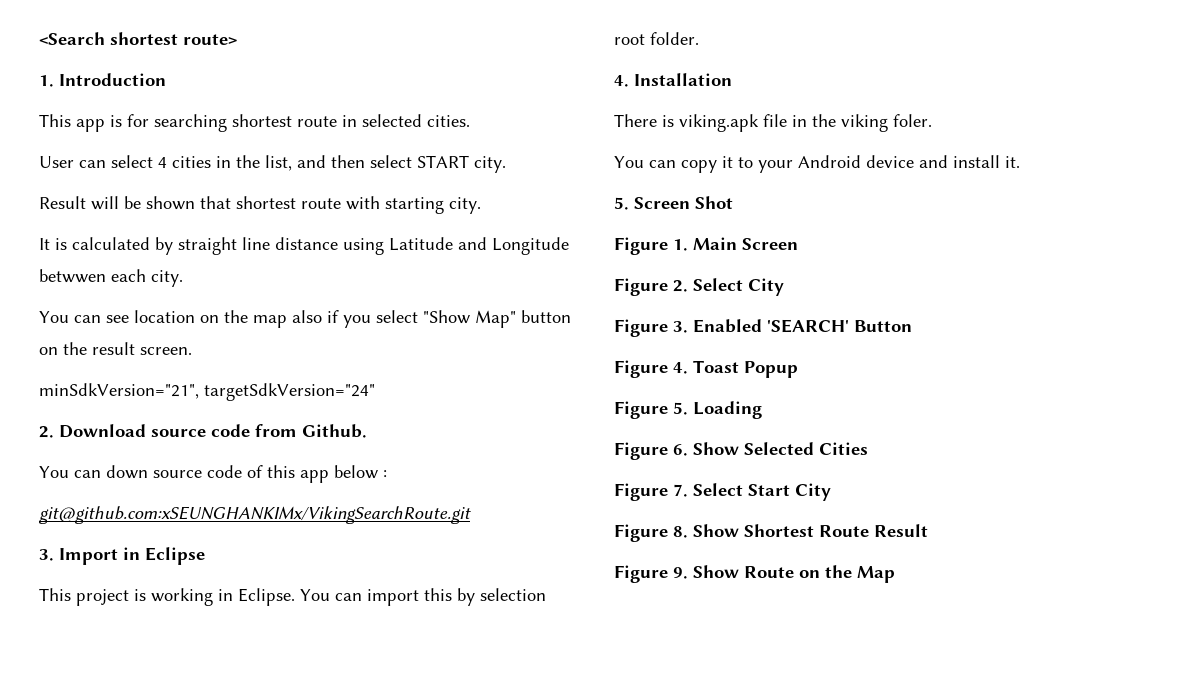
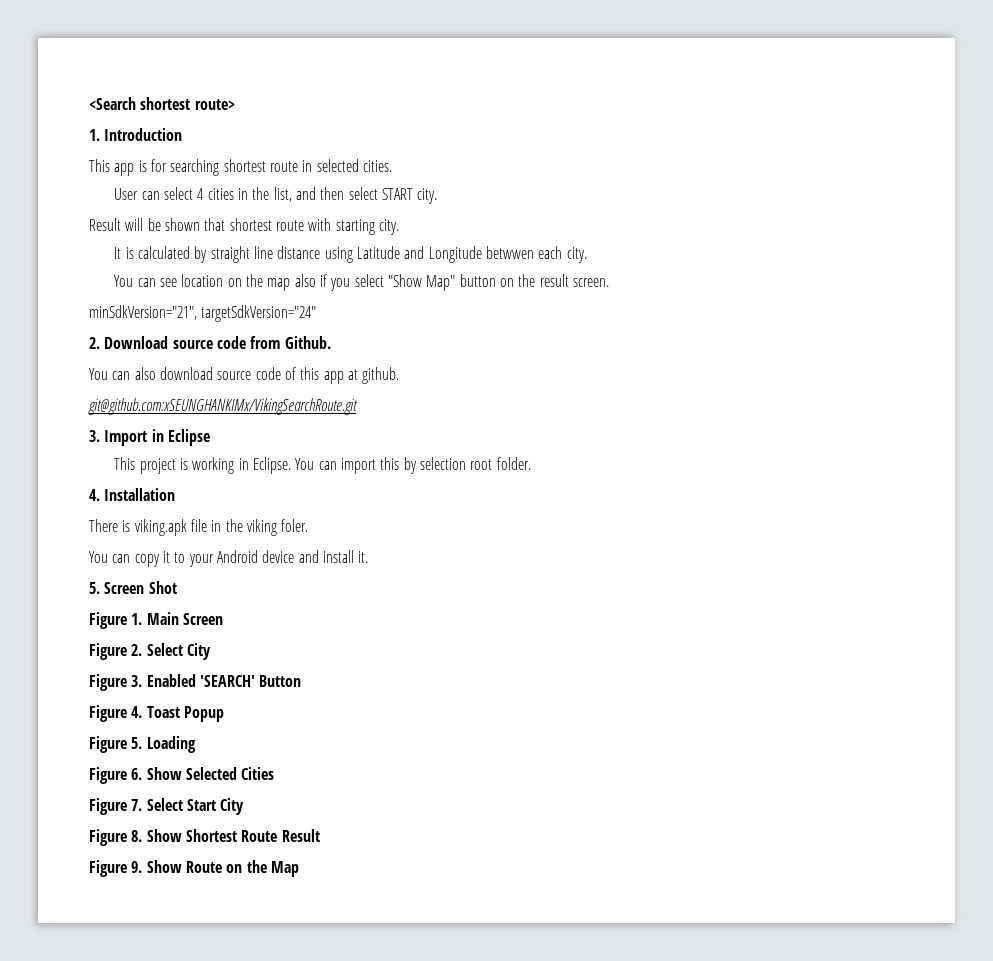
[106,465,148,479] down -> [134,367,213,380] also download
[334,465,387,479] below : -> [347,367,400,384] at github.

